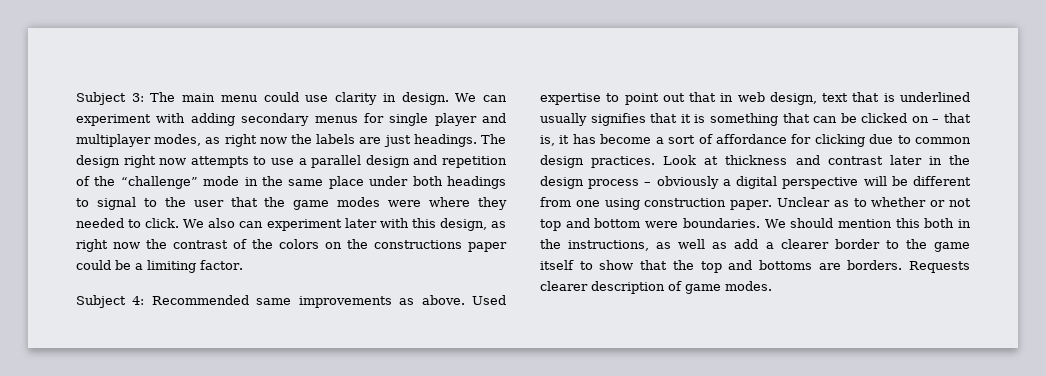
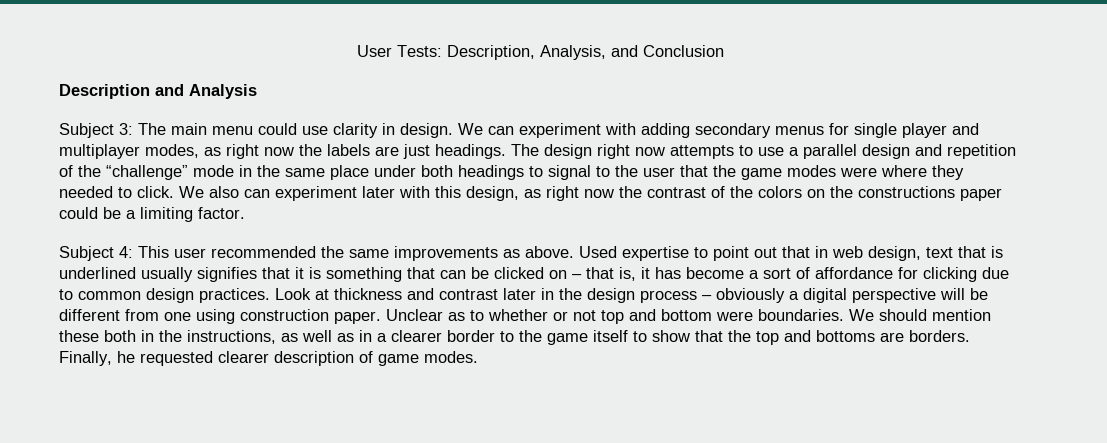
(76, 98) none -> [356,45,724,60] [59,84,257,99] User Tests: Description, Analysis, and Conclusion // Description and Analysis //
[151,295,249,305] Recommended -> [138,246,344,258] This user recommended the
[895,218,920,228] this -> [59,330,99,342] these
[734,239,759,249] add -> [359,330,372,342] in
[909,261,970,273] Requests -> [59,351,213,366] Finally, he requested

